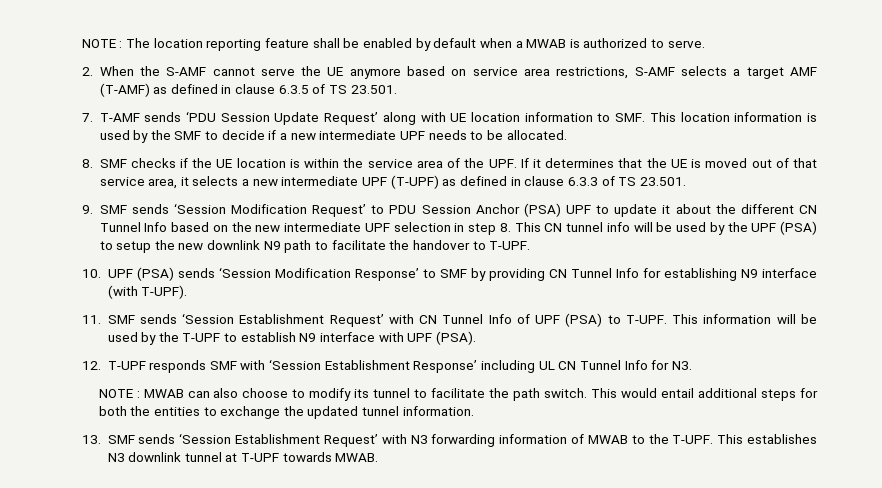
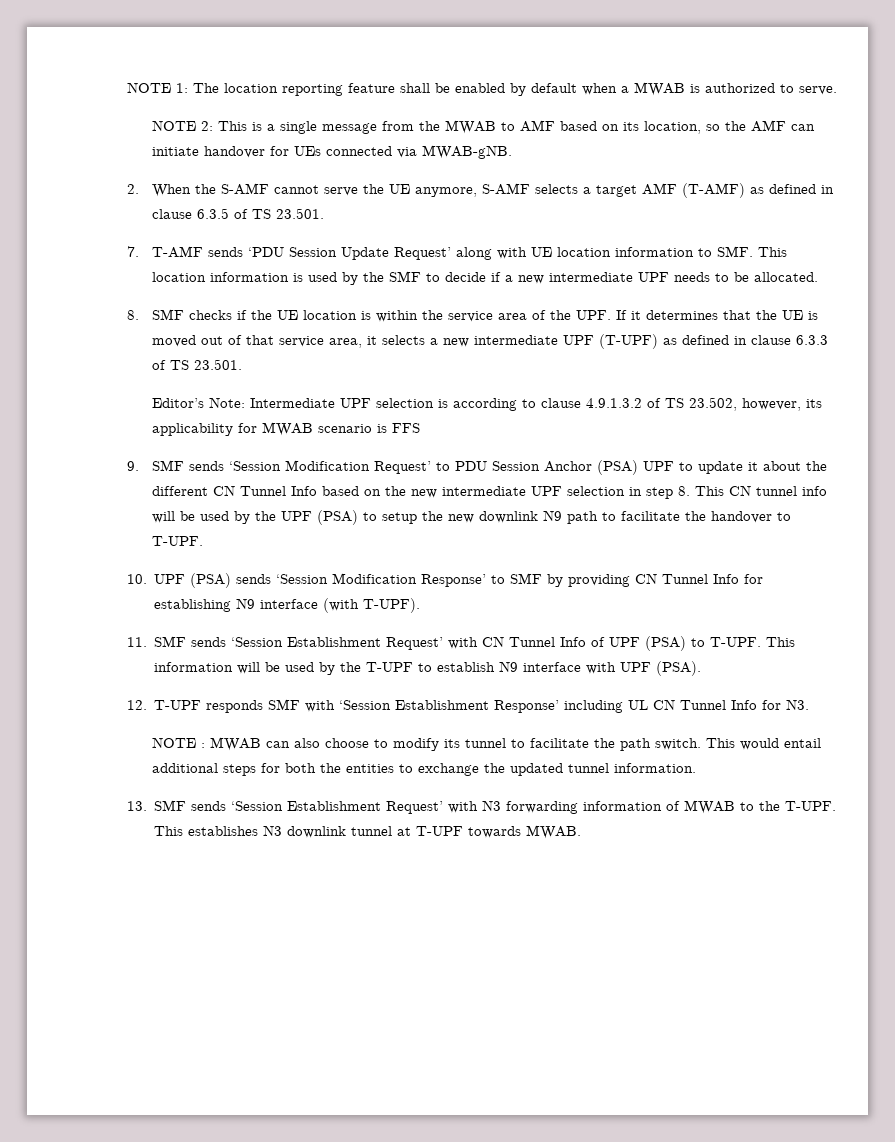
[81,39,123,48] NOTE : -> [126,82,188,93] NOTE 1:
(705, 44) none -> [151,120,815,134] [151,145,512,159] // NOTE 2: This is a single message from the MWAB to AMF based on its location, so the AMF can initiate handover for UEs connected via MWAB-gNB.
[349,66,629,79] anymore based on service area restrictions, -> [414,187,477,197] anymore,
(686, 181) none -> [151,397,822,411] [151,422,420,436] // Editor’s Note: Intermediate UPF selection is according to clause 4.9.1.3.2 of TS 23.502, however, its applicability for MWAB scenario is FFS

